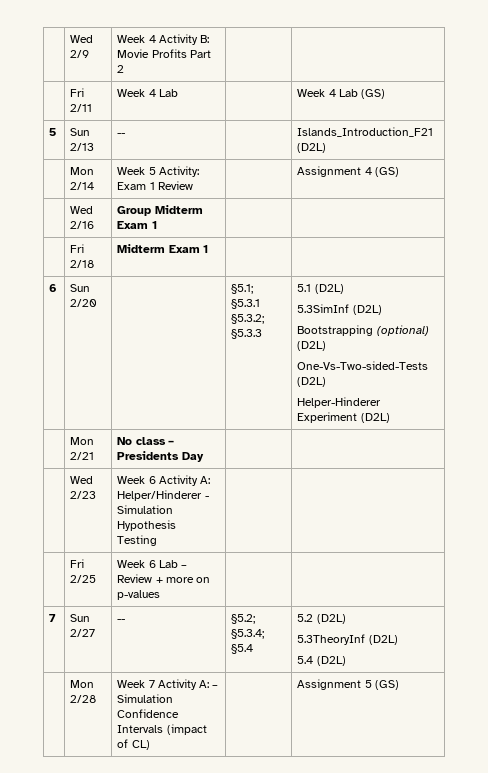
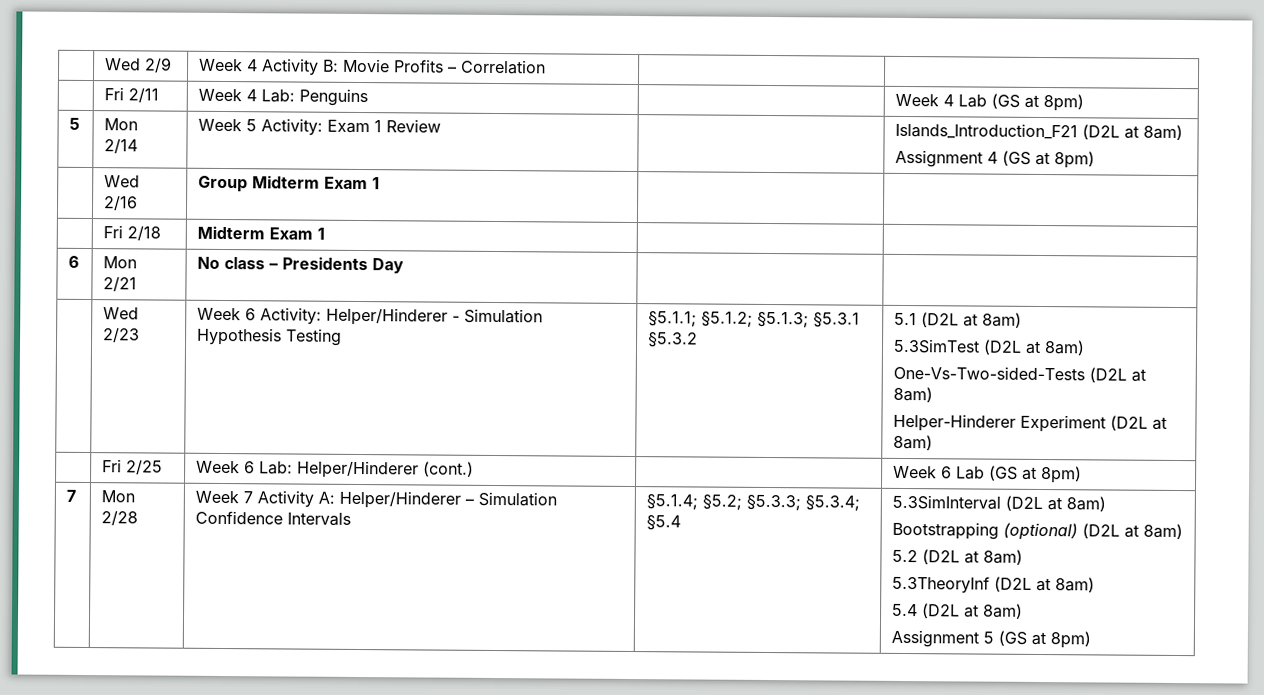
[189,50,211,58] [117,65,125,73] Part 2 -> [448,59,547,75] – Correlation
[158,89,178,97] [297,89,386,99] [49,128,57,136] [70,128,91,136] [70,143,95,151] [117,133,127,136] [297,127,434,137] [297,143,327,153] Lab | | Week 4 Lab (GS) // 5 | Sun 2/13 | -- | | Islands_Introduction_F21 (D2L) // -> [261,88,369,107] [895,93,1085,112] [69,117,81,130] Lab: Penguins | | Week 4 Lab (GS at 8pm) // 5
[297,166,399,177] Assignment 4 (GS) -> [895,122,1184,141] [895,149,1096,169] Islands_Introduction_F21 (D2L at 8am) // Assignment 4 (GS at 8pm)
[70,284,91,292] [70,299,98,307] [231,284,254,294] [231,299,261,309] [231,314,265,324] [231,329,263,339] [297,284,344,294] [297,304,382,315] [297,325,429,336] [297,341,327,351] [297,361,429,370] [297,377,327,387] [297,397,382,408] [297,412,390,423] | Sun 2/20 | | §5.1; §5.3.1 §5.3.2; §5.3.3 | 5.1 (D2L) // 5.3SimInf (D2L) // Bootstrapping (optional) (D2L) // One-Vs-Two-sided-Tests (D2L) // Helper-Hinderer Experiment (D2L) // -> (80, 261) none
[158,475,211,486] Activity A: -> [260,307,323,325] Activity:
[70,559,85,568] [70,575,97,583] [117,560,188,568] [117,574,211,583] [117,590,161,600] [49,614,57,622] [70,614,91,622] [70,629,96,637] [117,619,126,622] [231,614,256,624] [231,629,265,639] [231,644,254,654] [297,614,346,624] [297,634,398,645] [297,656,346,666] | // | Fri 2/25 | Week 6 Lab – Review + more on p-values | | // 7 | Sun 2/27 | -- | §5.2; §5.3.4; §5.4 | 5.2 (D2L) // 5.3TheoryInf (D2L) // 5.4 (D2L) // -> [648,311,861,328] [648,332,699,348] [894,312,1023,328] [893,338,1086,356] [893,365,1147,383] [893,386,934,403] [893,413,1168,433] [893,434,934,451] [102,459,164,475] [196,460,475,479] [893,465,1083,484] [66,489,77,502] §5.1.1; §5.1.2; §5.1.3; §5.3.1 §5.3.2 | 5.1 (D2L at 8am) // 5.3SimTest (D2L at 8am) // One-Vs-Two-sided-Tests (D2L at 8am) // Helper-Hinderer Experiment (D2L at 8am) // | Fri 2/25 | Week 6 Lab: Helper/Hinderer (cont.) | | Week 6 Lab (GS at 8pm) // 7
(210, 684) none -> [339,490,462,509] Helper/Hinderer
[166,724,207,735] [117,739,150,750] [297,679,399,690] (impact of CL) | | Assignment 5 (GS) -> [646,494,861,511] [646,515,682,531] [892,494,1107,512] [892,521,1184,541] [892,549,1024,565] [892,575,1096,594] [892,603,1024,619] [891,629,1092,649] | §5.1.4; §5.2; §5.3.3; §5.3.4; §5.4 | 5.3SimInterval (D2L at 8am) // Bootstrapping (optional) (D2L at 8am) // 5.2 (D2L at 8am) // 5.3TheoryInf (D2L at 8am) // 5.4 (D2L at 8am) // Assignment 5 (GS at 8pm)

